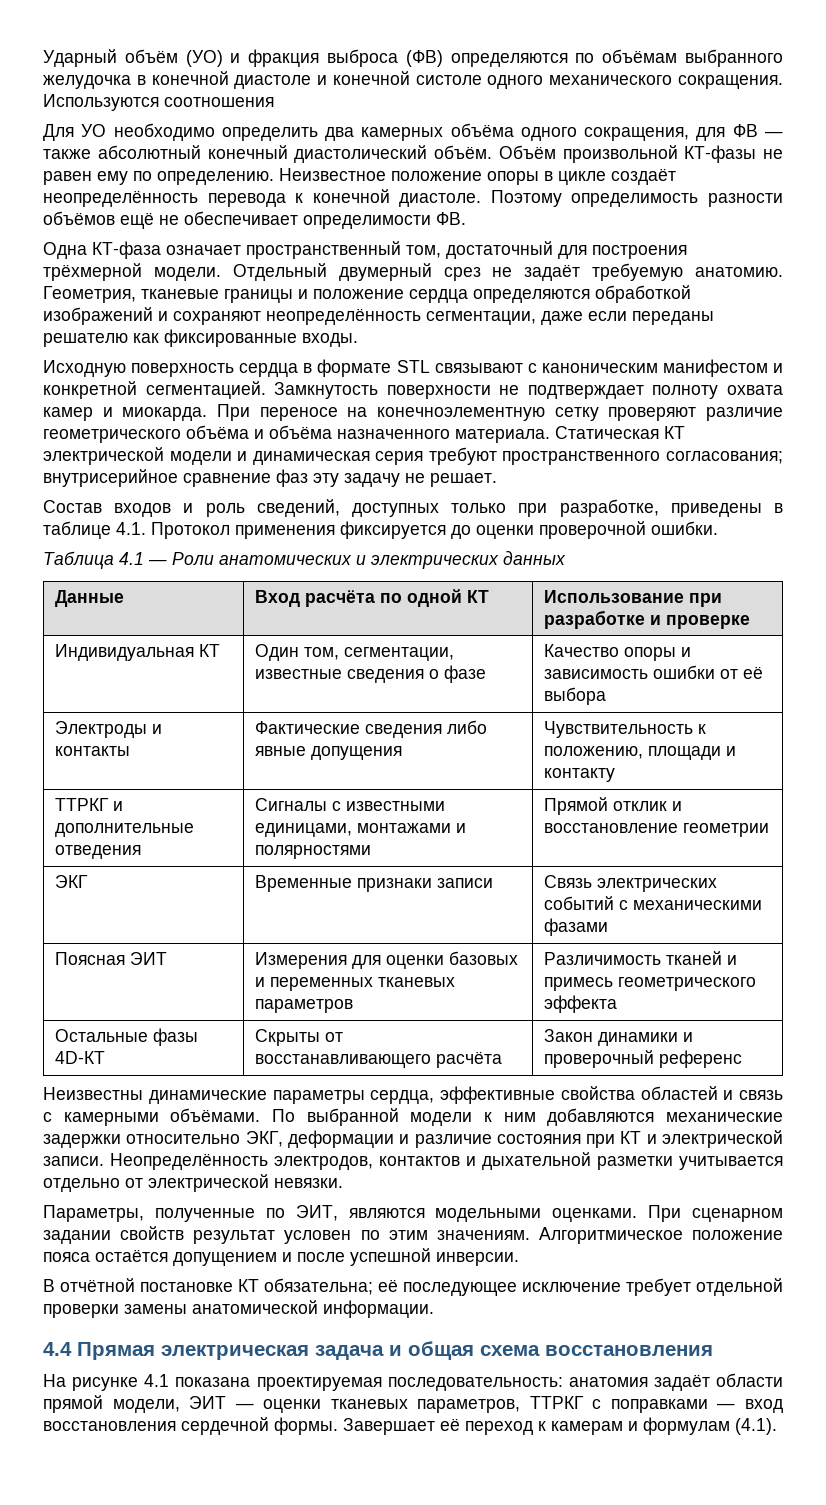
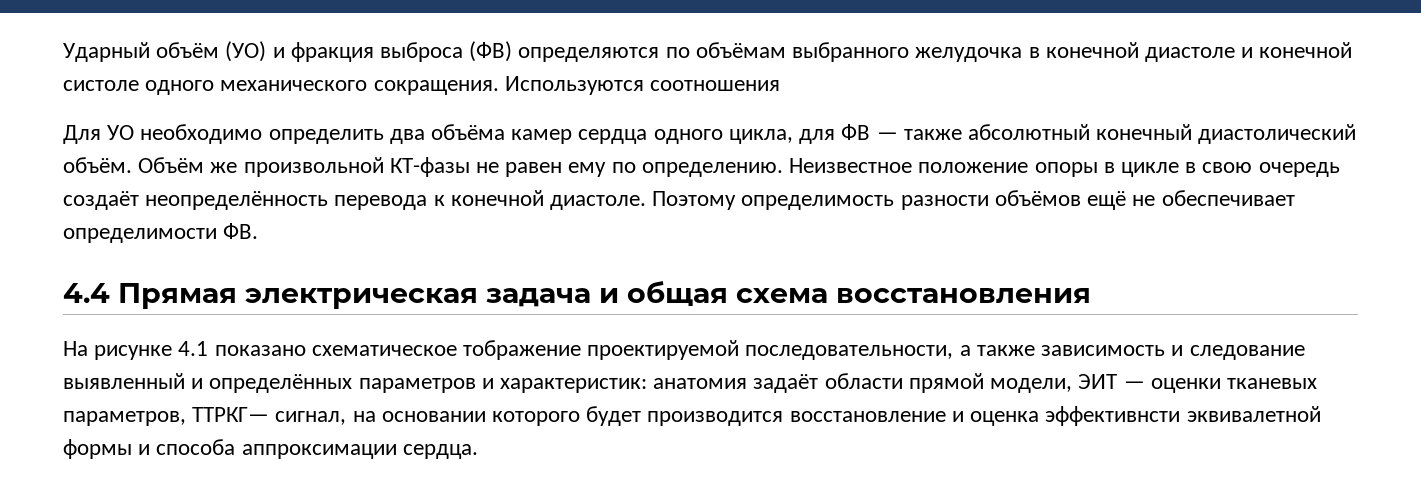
[361,123,690,141] камерных объёма одного сокращения, -> [431,124,793,144] объёма камер сердца одного цикла,
(556, 152) none -> [210,162,238,173] же
(606, 178) none -> [1185,162,1340,177] в свою очередь
[43,241,687,259] [43,263,783,281] [43,285,691,303] [43,307,714,325] [43,329,358,347] [43,359,784,377] [43,381,783,399] [43,404,783,421] [43,425,685,443] [43,447,783,465] [43,469,497,487] [43,499,783,517] [43,521,718,539] [43,551,566,569] [55,590,125,607] [255,589,490,607] [544,590,723,607] [544,610,751,629] [55,644,221,661] [255,644,455,661] [255,665,487,683] [544,644,692,661] [544,665,764,679] [544,687,607,705] [55,721,163,738] [55,746,131,756] [255,720,488,738] [255,746,403,760] [544,721,707,738] [544,746,737,760] [544,768,616,782] [55,798,124,811] [55,823,195,837] [55,845,142,859] [255,798,446,811] [255,823,467,837] [255,845,372,859] [544,797,683,815] [544,823,770,837] [55,875,89,888] [255,875,494,892] [544,875,718,892] [544,896,763,910] [544,918,609,936] [55,952,168,965] [255,951,519,969] [255,977,456,991] [255,999,354,1013] [544,951,738,965] [544,977,757,991] [544,995,618,1013] [55,1028,199,1046] [55,1051,106,1064] [255,1029,344,1046] [255,1051,503,1068] [544,1029,694,1046] [544,1050,743,1068] [43,1086,783,1104] [43,1108,784,1126] [43,1130,783,1148] [43,1152,783,1170] [43,1174,343,1192] [43,1205,783,1222] [43,1226,783,1244] [43,1248,519,1266] [43,1278,783,1296] [43,1300,434,1318] // Одна КТ-фаза означает пространственный том, достаточный для построения трёхмерной модели. Отдельный двумерный срез не задаёт требуемую анатомию. Геометрия, тканевые границы и положение сердца определяются обработкой изображений и сохраняют неопределённость сегментации, даже если переданы решателю как фиксированные входы. // Исходную поверхность сердца в формате STL связывают с каноническим манифестом и конкретной сегментацией. Замкнутость поверхности не подтверждает полноту охвата камер и миокарда. При переносе на конечноэлементную сетку проверяют различие геометрического объёма и объёма назначенного материала. Статическая КТ электрической модели и динамическая серия требуют пространственного согласования; внутрисерийное сравнение фаз эту задачу не решает. // Состав входов и роль сведений, доступных только при разработке, приведены в таблице 4.1. Протокол применения фиксируется до оценки проверочной ошибки. // Таблица 4.1 — Роли анатомических и электрических данных // Данные | Вход расчёта по одной КТ | Использование при разработке и проверке // Индивидуальная КТ | Один том, сегментации, известные сведения о фазе | Качество опоры и зависимость ошибки от её выбора // Электроды и контакты | Фактические сведения либо явные допущения | Чувствительность к положению, площади и контакту // ТТРКГ и дополнительные отведения | Сигналы с известными единицами, монтажами и полярностями | Прямой отклик и восстановление геометрии // ЭКГ | Временные признаки записи | Связь электрических событий с механическими фазами // Поясная ЭИТ | Измерения для оценки базовых и переменных тканевых параметров | Различимость тканей и примесь геометрического эффекта // Остальные фазы 4D-КТ | Скрыты от восстанавливающего расчёта | Закон динамики и проверочный референс // Неизвестны динамические параметры сердца, эффективные свойства областей и связь с камерными объёмами. По выбранной модели к ним добавляются механические задержки относительно ЭКГ, деформации и различие состояния при КТ и электрической записи. Неопределённость электродов, контактов и дыхательной разметки учитывается отдельно от электрической невязки. // Параметры, полученные по ЭИТ, являются модельными оценками. При сценарном задании свойств результат условен по этим значениям. Алгоритмическое положение пояса остаётся допущением и после успешной инверсии. // В отчётной постановке КТ обязательна; её последующее исключение требует отдельной проверки замены анатомической информации. -> (259, 231) none
[175,1377,563,1391] показана проектируемая последовательность: -> [214,340,1305,360] [63,373,648,393] показано схематическое тображение проектируемой последовательности, а также зависимость и следование выявленный и определённых параметров и характеристик:
[529,1396,783,1413] [43,1417,777,1435] ТТРКГ с поправками — вход восстановления сердечной формы. Завершает её переход к камерам и формулам (4.1). -> [192,406,1321,426] [63,439,478,459] ТТРКГ— сигнал, на основании которого будет производится восстановление и оценка эффективнсти эквивалетной формы и способа аппроксимации сердца.

